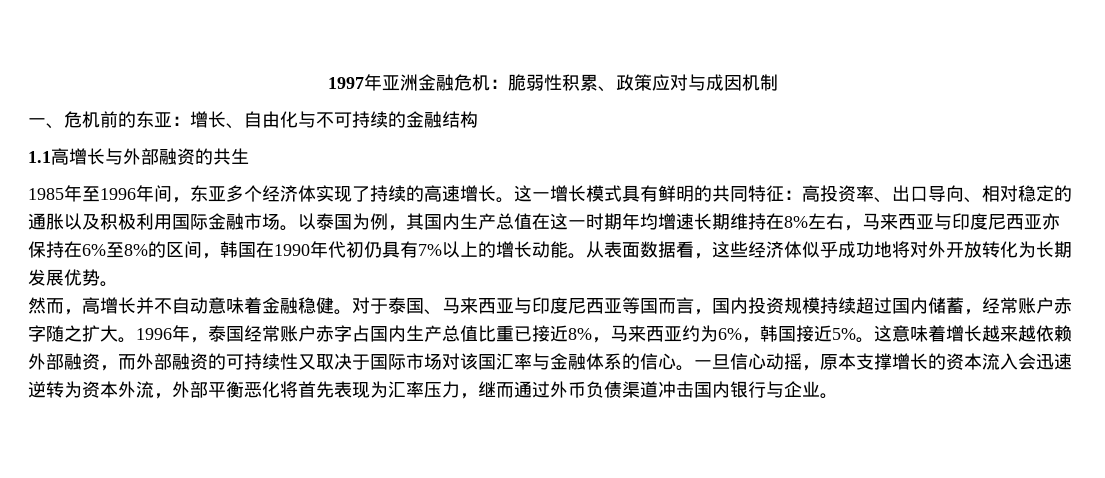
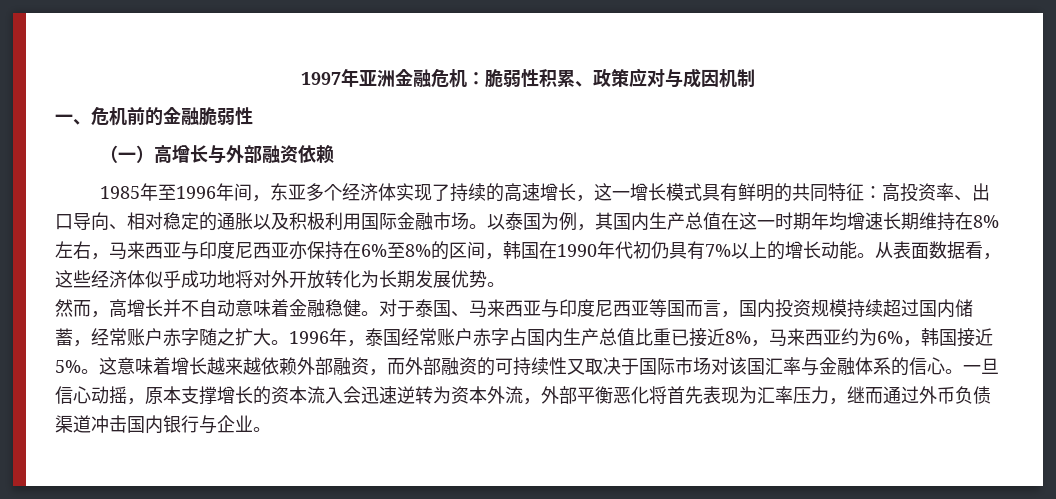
[136,111,478,129] [28,151,51,163] 东亚：增长、自由化与不可持续的金融结构 // 1.1 -> [163,107,253,126] [99,145,154,163] 金融脆弱性 // （一）
[195,148,249,165] 的共生 -> [297,145,334,164] 依赖
[496,197,514,203] 。 -> [575,195,594,202] ，

